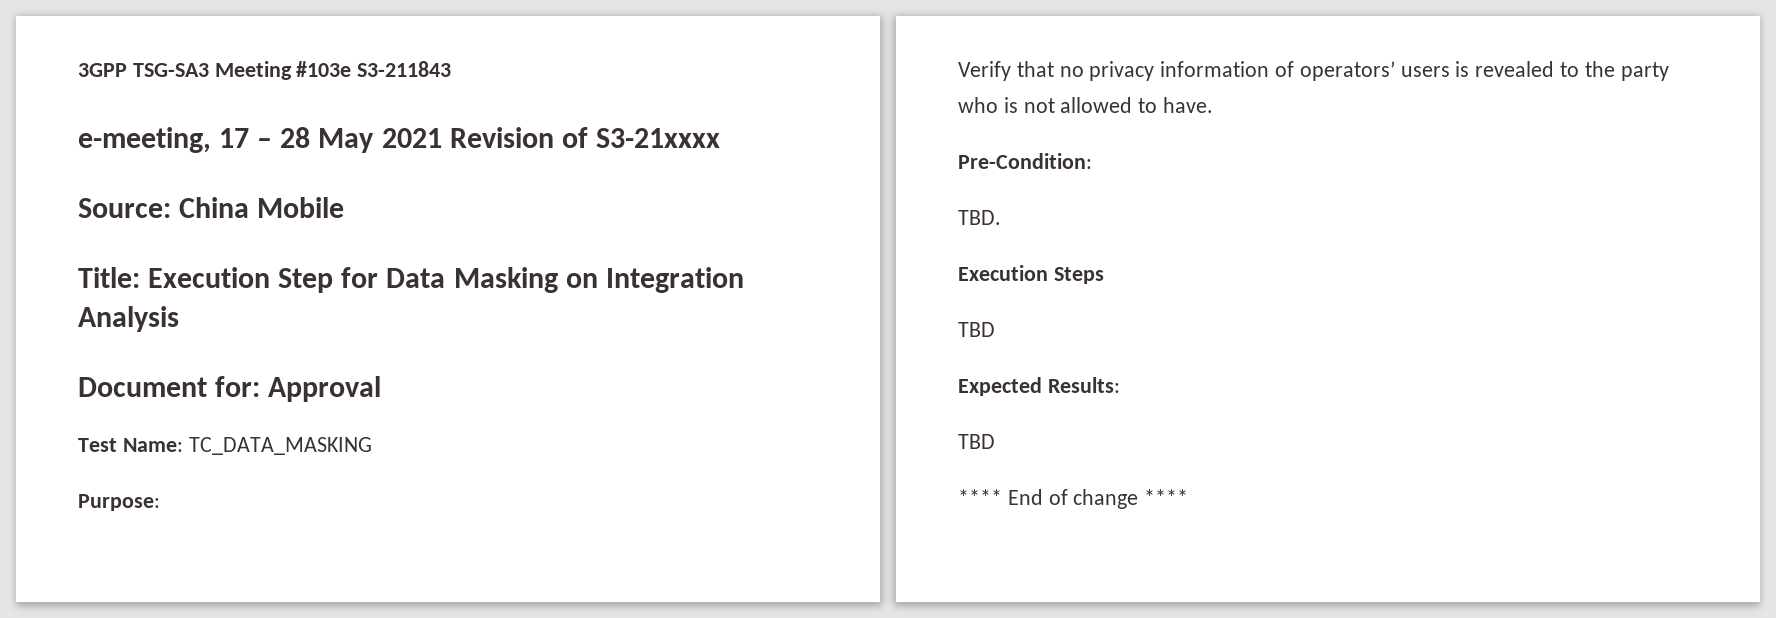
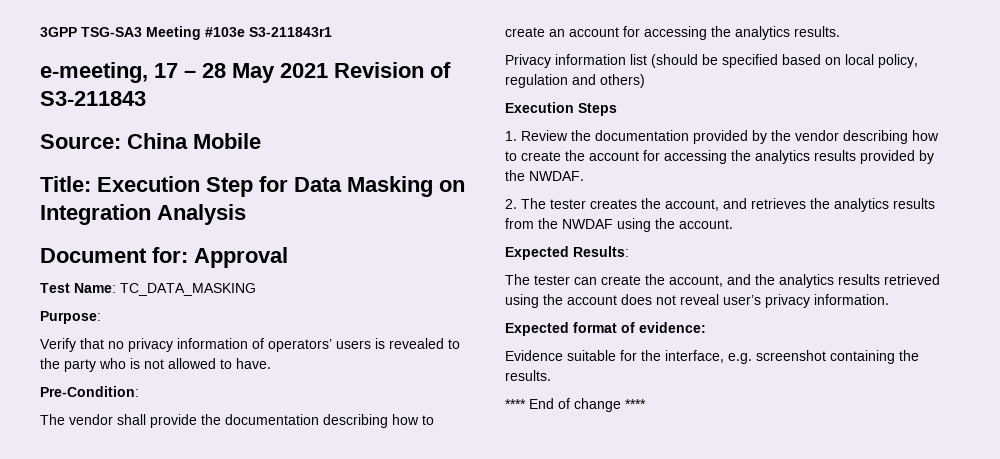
[357,61,452,77] S3-211843 -> [249,27,332,37] S3-211843r1
[595,128,720,148] S3-21xxxx -> [40,91,146,106] S3-211843
[958,210,1001,225] [958,265,1104,284] [958,322,995,337] [958,377,1120,396] [958,434,995,449] TBD. // Execution Steps // TBD // Expected Results: // TBD -> [40,414,434,428] [505,26,840,40] [505,54,918,68] [505,74,645,88] [505,102,617,116] [505,130,939,144] [505,150,934,164] [505,170,584,181] [505,198,935,212] [505,218,733,232] [505,246,629,260] [505,274,940,288] [505,294,889,308] [505,322,706,336] [505,350,919,364] [505,370,551,381] The vendor shall provide the documentation describing how to create an account for accessing the analytics results. // Privacy information list (should be specified based on local policy, regulation and others) // Execution Steps // 1. Review the documentation provided by the vendor describing how to create the account for accessing the analytics results provided by the NWDAF. // 2. The tester creates the account, and retrieves the analytics results from the NWDAF using the account. // Expected Results: // The tester can create the account, and the analytics results retrieved using the account does not reveal user’s privacy information. // Expected format of evidence: // Evidence suitable for the interface, e.g. screenshot containing the results.

